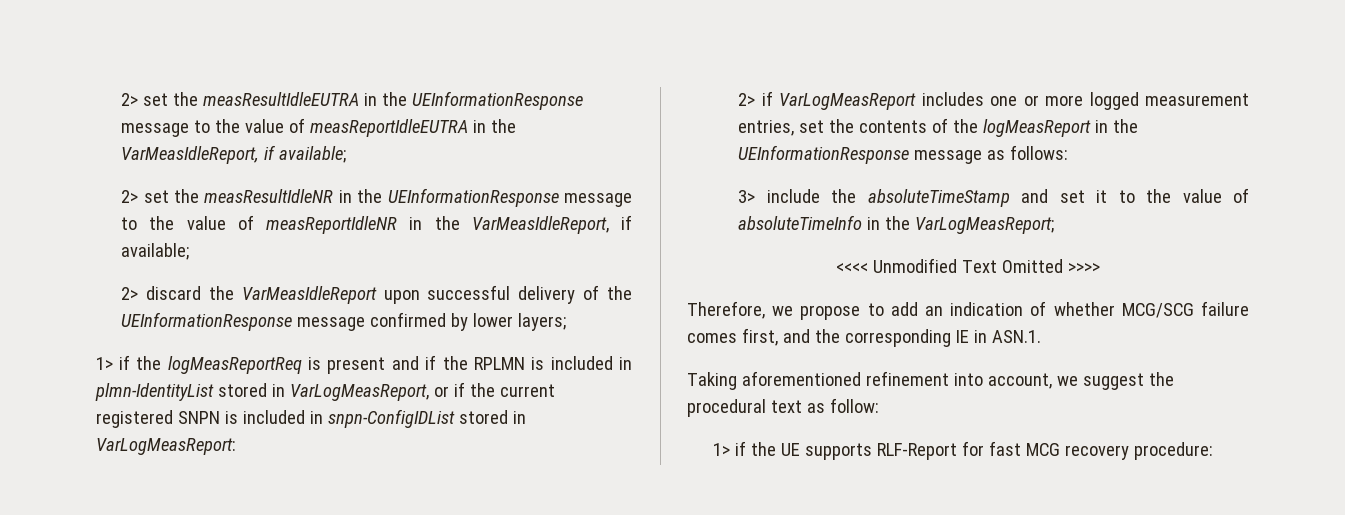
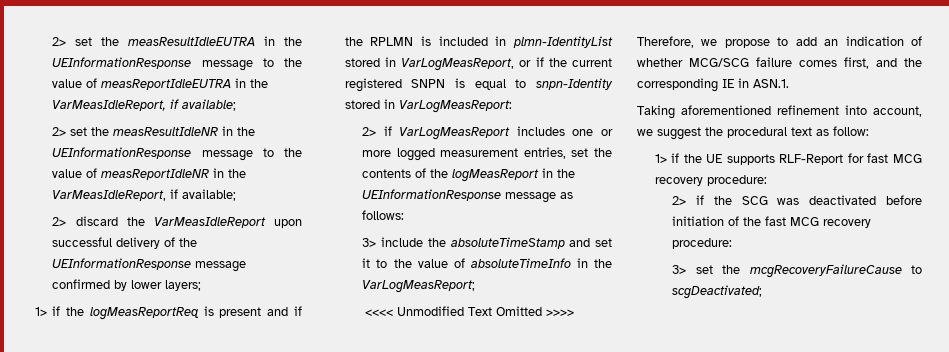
[242,409,455,428] included in snpn-ConfigIDList -> [474,78,613,90] equal to snpn-Identity
(1213, 451) none -> [672,195,922,205] [672,216,872,228] [672,238,733,249] [672,264,922,278] [672,285,763,299] // 2> if the SCG was deactivated before initiation of the fast MCG recovery procedure: // 3> set the mcgRecoveryFailureCause to scgDeactivated;

